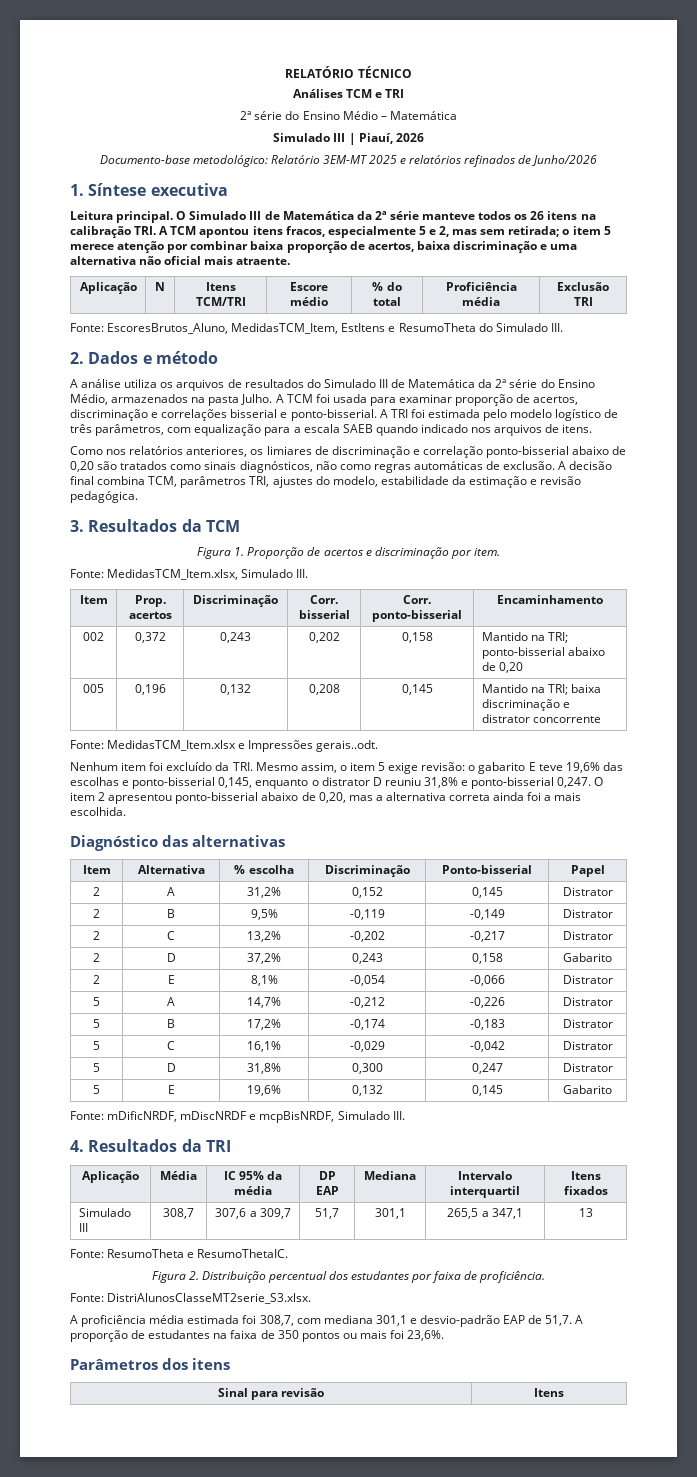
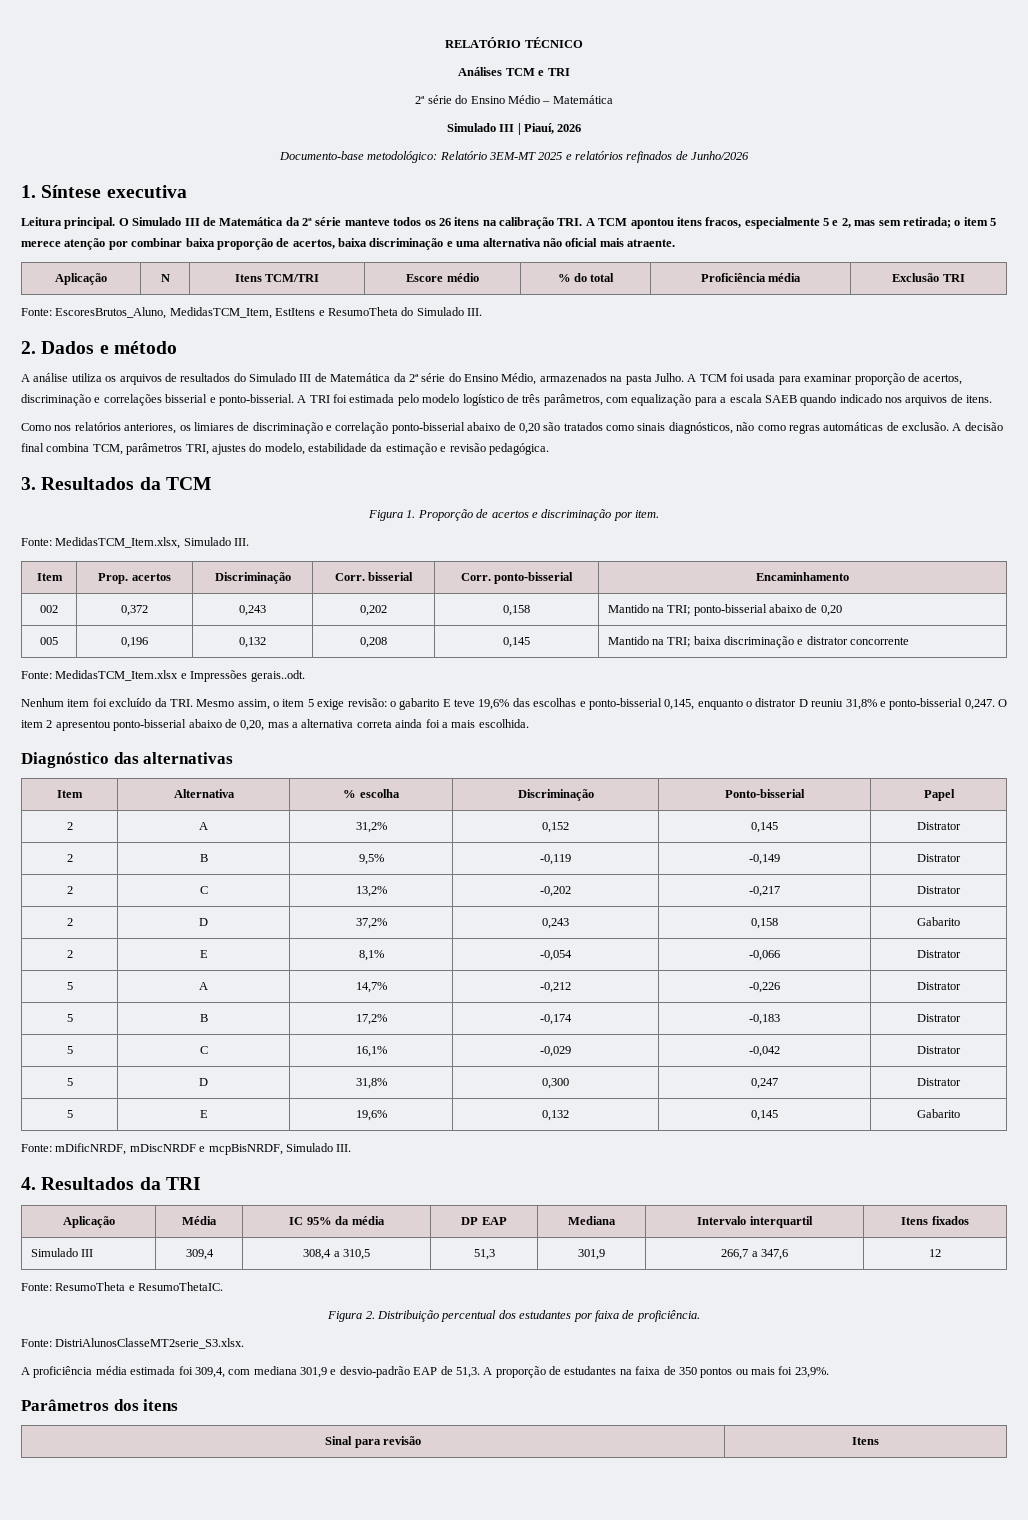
[163,1208,194,1219] [215,1208,291,1219] [315,1208,339,1219] [374,1208,406,1219] [447,1208,523,1219] [578,1208,593,1217] 308,7 | 307,6 a 309,7 | 51,7 | 301,1 | 265,5 a 347,1 | 13 -> [185,1249,214,1260] [303,1249,370,1260] [473,1249,495,1260] [578,1249,606,1260] [721,1249,788,1260] [929,1249,942,1257] 309,4 | 308,4 a 310,5 | 51,3 | 301,9 | 266,7 a 347,6 | 12
[259,1315,294,1326] 308,7, -> [194,1367,225,1378] 309,4,
[375,1315,407,1326] 301,1 -> [300,1367,327,1378] 301,9
[545,1315,573,1326] 51,7. -> [455,1367,480,1378] 51,3.
[407,1330,445,1341] 23,6%. -> [794,1367,829,1378] 23,9%.

